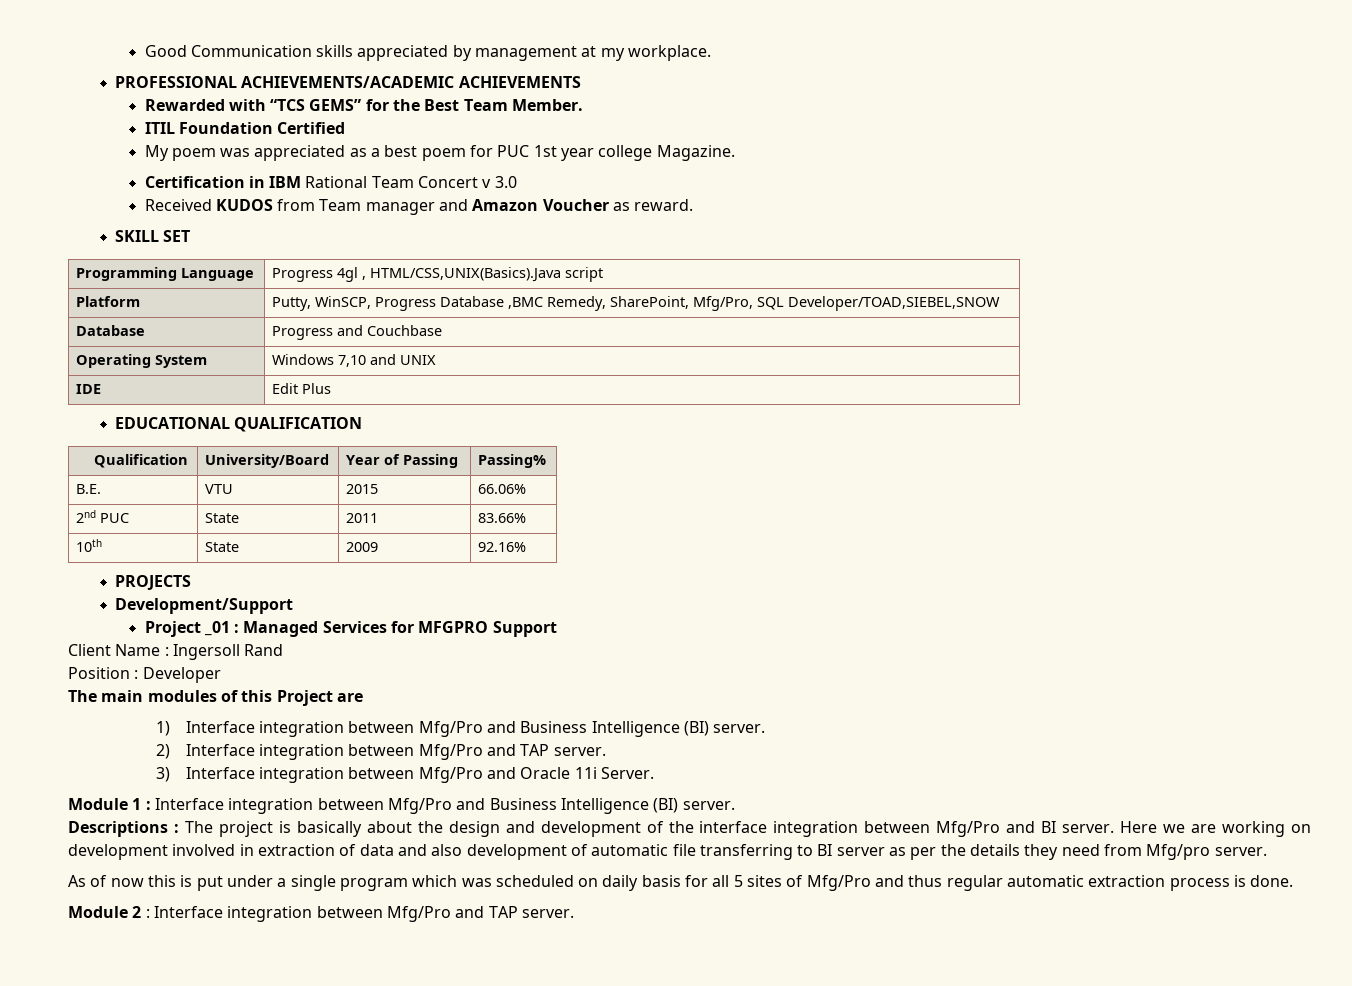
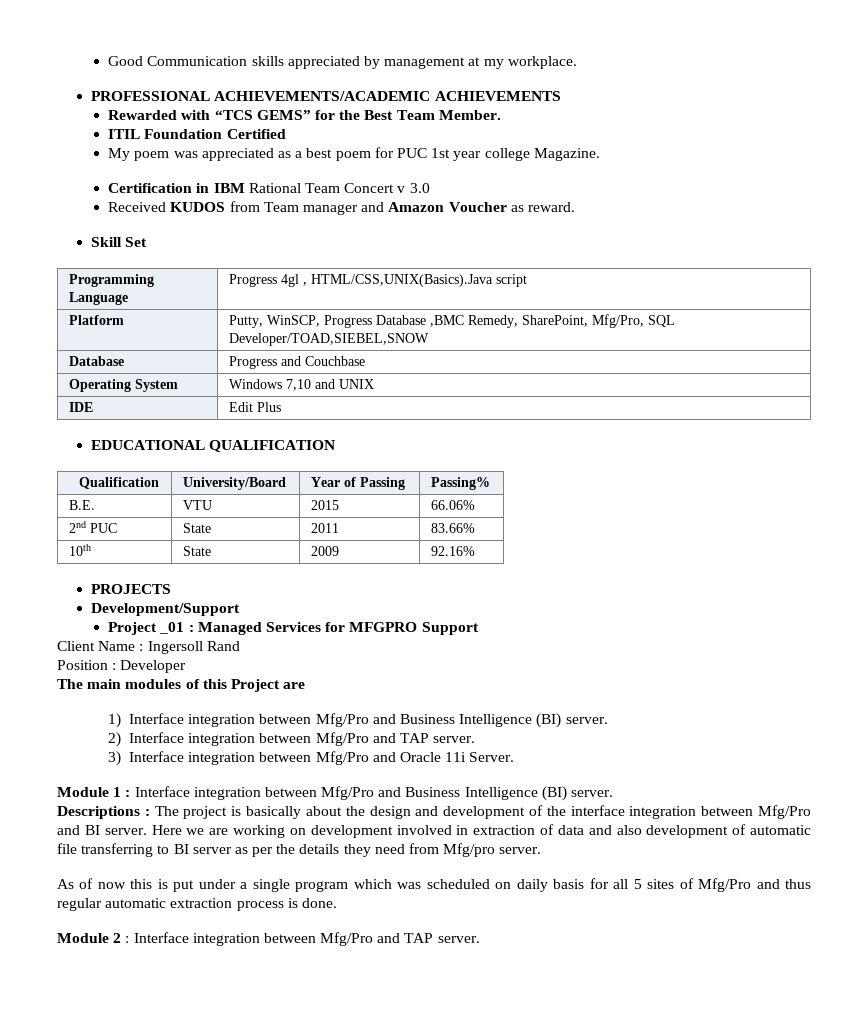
[115,230,191,242] SKILL SET -> [91,237,148,247] Skill Set

